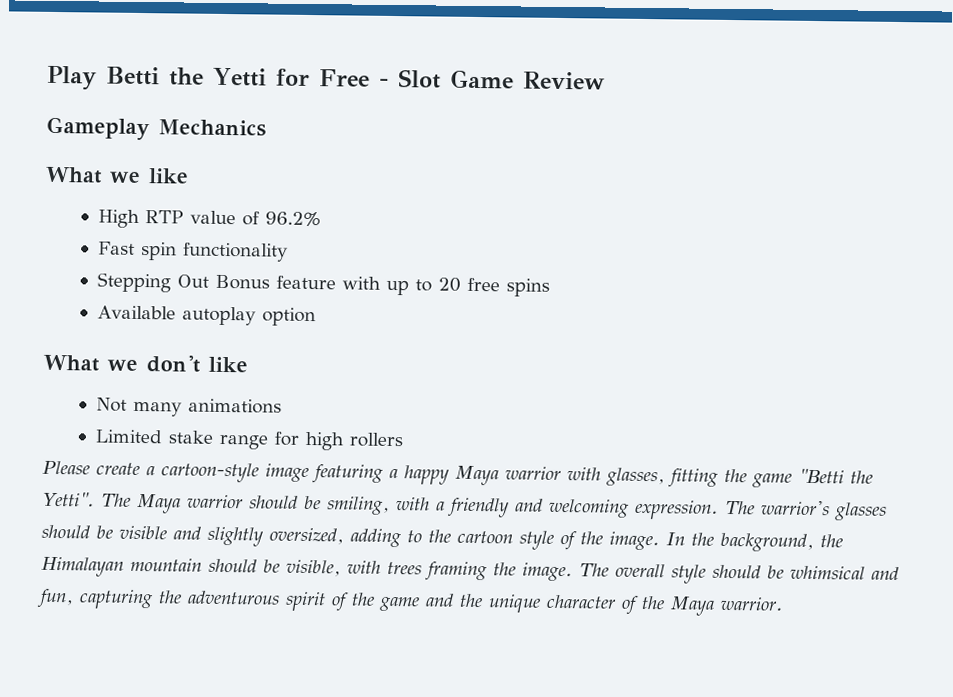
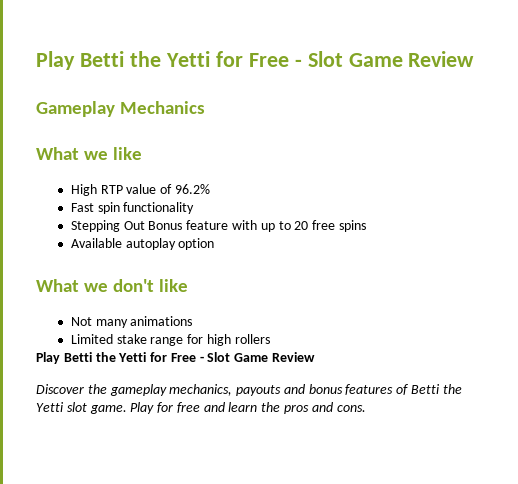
[42,460,873,488] [42,491,887,521] [41,524,843,553] [41,556,899,584] [37,588,784,616] Please create a cartoon-style image featuring a happy Maya warrior with glasses, fitting the game "Betti the Yetti". The Maya warrior should be smiling, with a friendly and welcoming expression. The warrior's glasses should be visible and slightly oversized, adding to the cartoon style of the image. In the background, the Himalayan mountain should be visible, with trees framing the image. The overall style should be whimsical and fun, capturing the adventurous spirit of the game and the unique character of the Maya warrior. -> [36,352,316,364] [36,384,462,396] [36,402,366,414] Play Betti the Yetti for Free - Slot Game Review // Discover the gameplay mechanics, payouts and bonus features of Betti the Yetti slot game. Play for free and learn the pros and cons.

